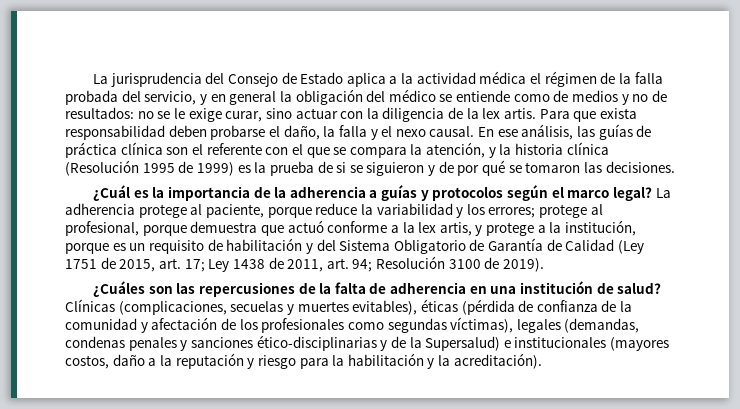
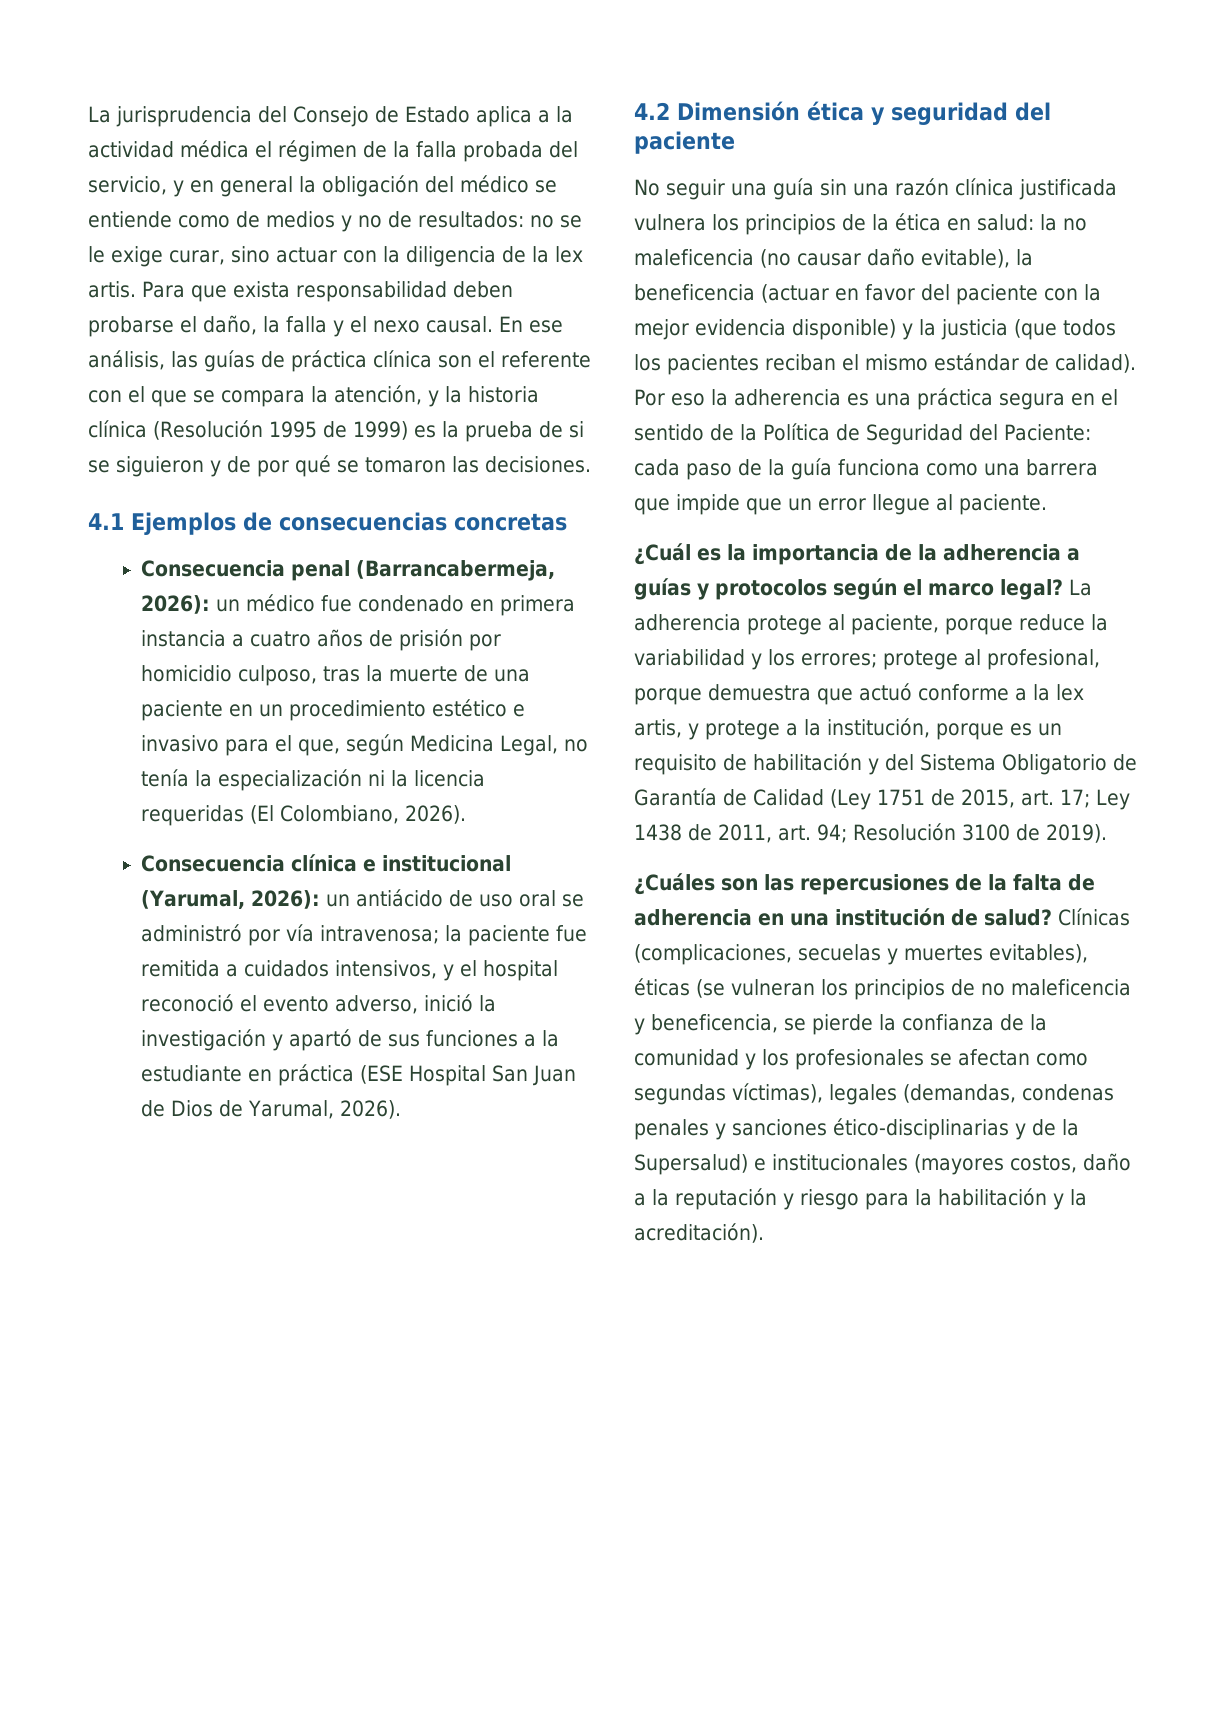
(675, 167) none -> [88,512,567,535] [141,560,556,581] [141,594,576,616] [141,629,502,651] [141,665,531,686] [141,699,526,721] [141,734,589,756] [141,769,486,791] [141,805,467,826] [141,854,512,872] [141,889,585,909] [141,924,588,946] [141,960,559,981] [141,994,497,1014] [141,1029,560,1051] [141,1064,577,1086] [141,1100,402,1119] [634,101,1051,125] [634,131,735,154] [634,178,1117,200] [634,213,1087,235] [634,248,1033,268] [634,284,1101,305] [634,319,1116,340] [634,353,1136,375] [634,388,1118,410] [634,423,1091,445] [634,458,1098,480] [634,494,1047,515] // 4.1 Ejemplos de consecuencias concretas // Consecuencia penal (Barrancabermeja, 2026): un médico fue condenado en primera instancia a cuatro años de prisión por homicidio culposo, tras la muerte de una paciente en un procedimiento estético e invasivo para el que, según Medicina Legal, no tenía la especialización ni la licencia requeridas (El Colombiano, 2026). // Consecuencia clínica e institucional (Yarumal, 2026): un antiácido de uso oral se administró por vía intravenosa; la paciente fue remitida a cuidados intensivos, y el hospital reconoció el evento adverso, inició la investigación y apartó de sus funciones a la estudiante en práctica (ESE Hospital San Juan de Dios de Yarumal, 2026). // 4.2 Dimensión ética y seguridad del paciente // No seguir una guía sin una razón clínica justificada vulnera los principios de la ética en salud: la no maleficencia (no causar daño evitable), la beneficencia (actuar en favor del paciente con la mejor evidencia disponible) y la justicia (que todos los pacientes reciban el mismo estándar de calidad). Por eso la adherencia es una práctica segura en el sentido de la Política de Seguridad del Paciente: cada paso de la guía funciona como una barrera que impide que un error llegue al paciente.
[461,299,534,315] (pérdida de -> [696,979,1131,1000] [634,1014,896,1035] (se vulneran los principios de no maleficencia y beneficencia, se pierde la
[151,317,345,333] afectación de los profesionales -> [762,1049,1030,1070] los profesionales se afectan

